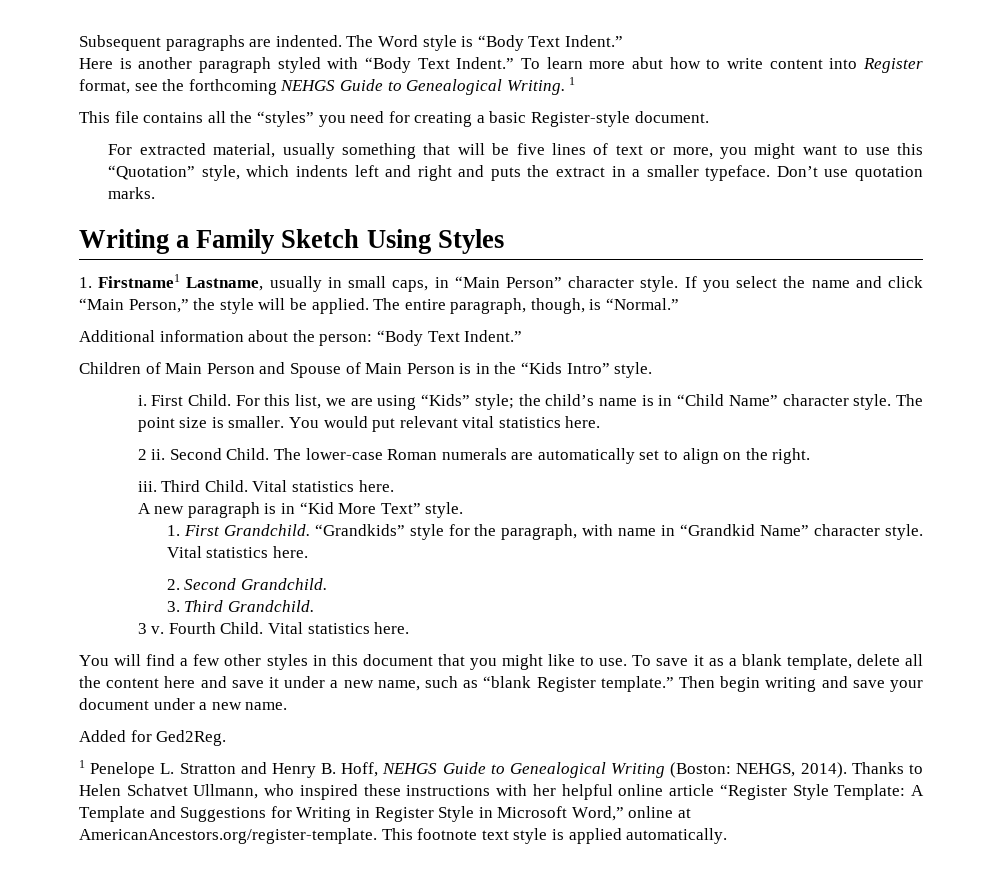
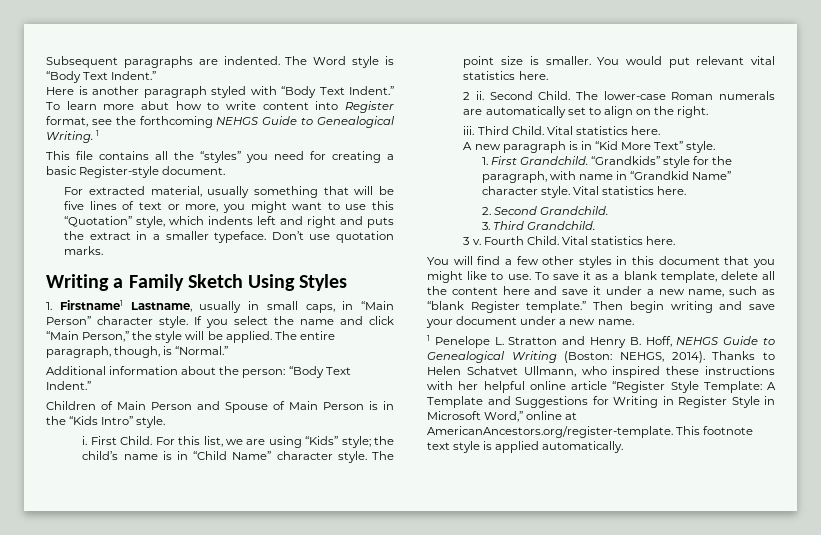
[79,730,227,746] // Added for Ged2Reg. -> (634, 322) none

